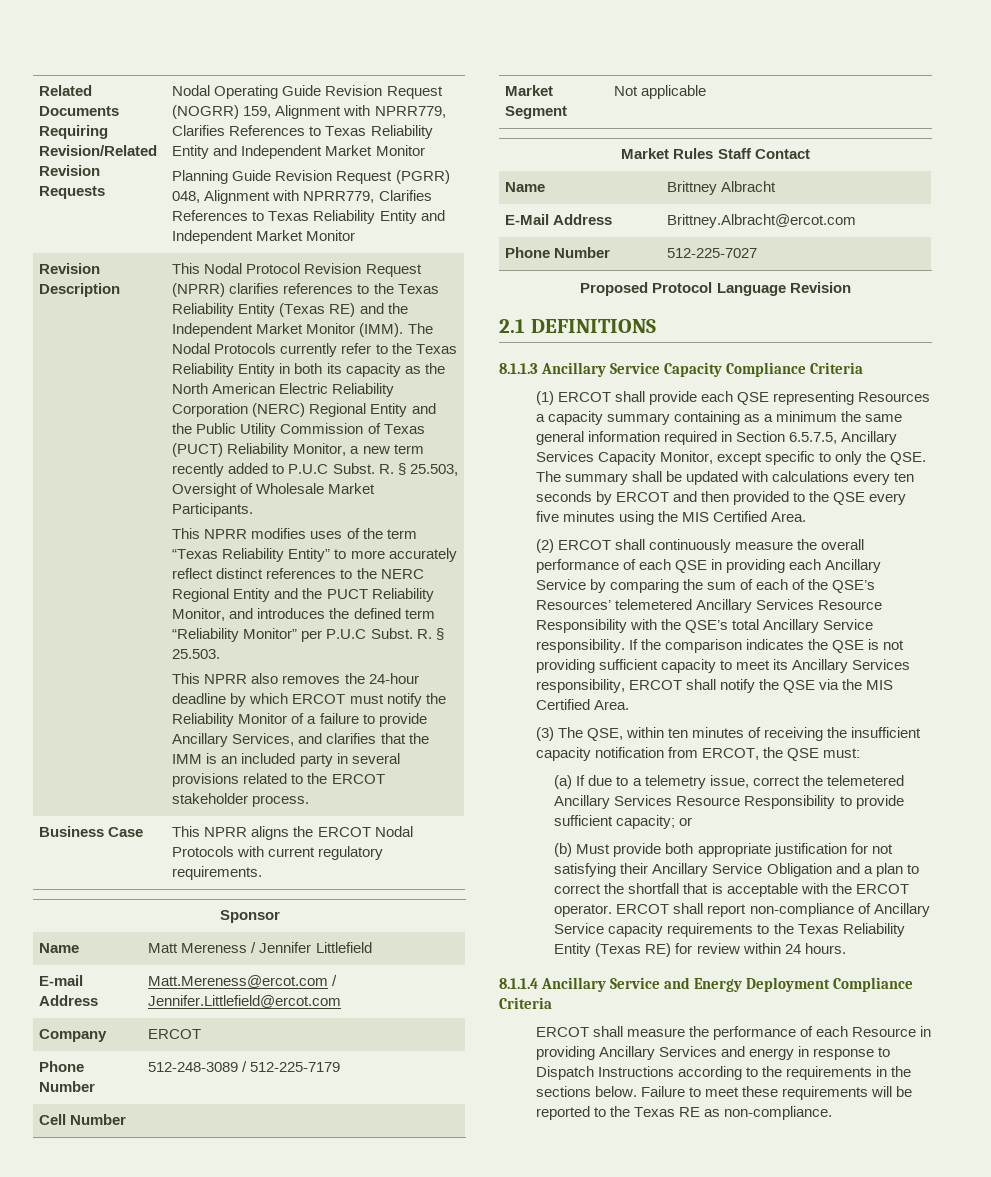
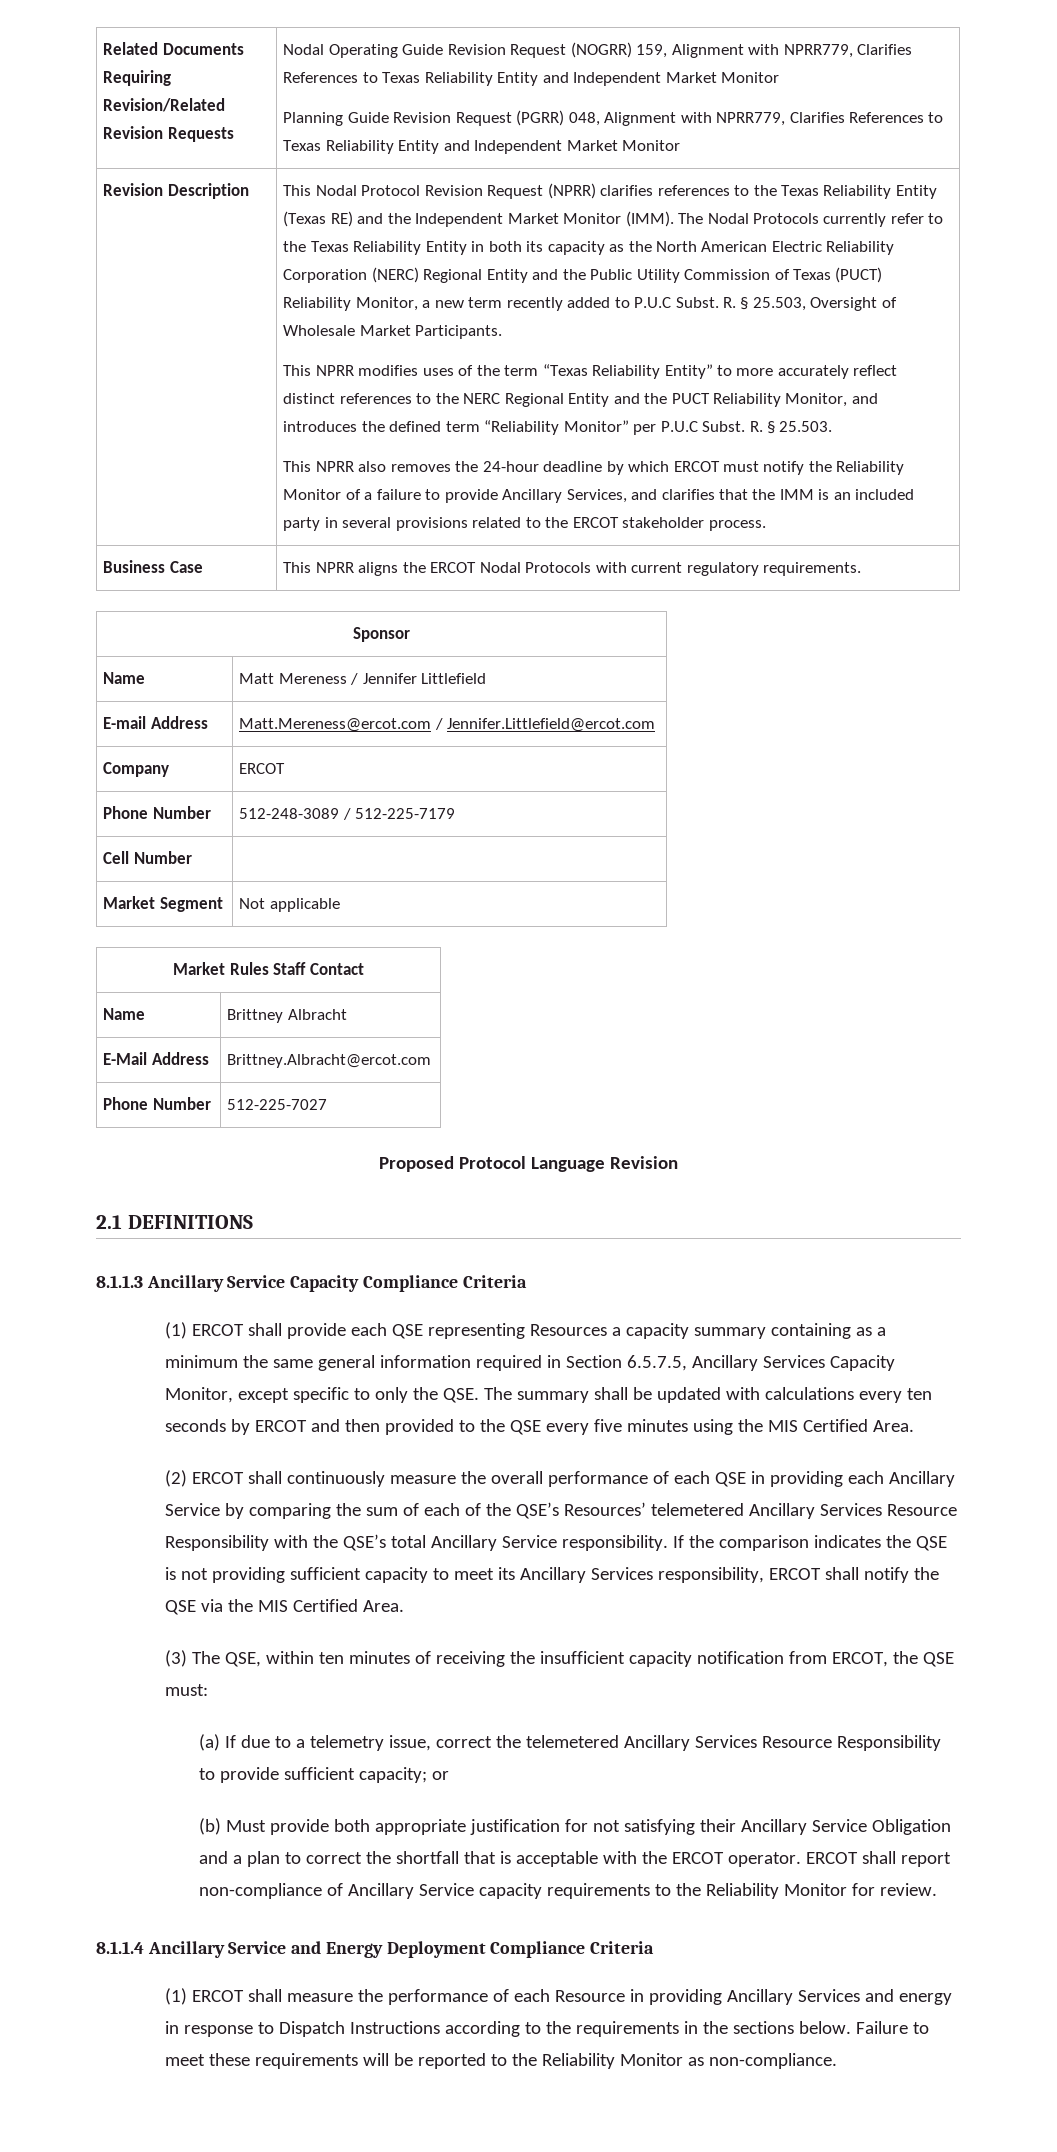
[797,923,905,937] [554,943,846,957] Texas Reliability Entity (Texas RE) for review within 24 hours. -> [706,1883,938,1899] Reliability Monitor for review.
(552, 1003) none -> [164,1988,187,2005] (1)
[634,1107,701,1117] Texas RE -> [541,2053,683,2069] Reliability Monitor

